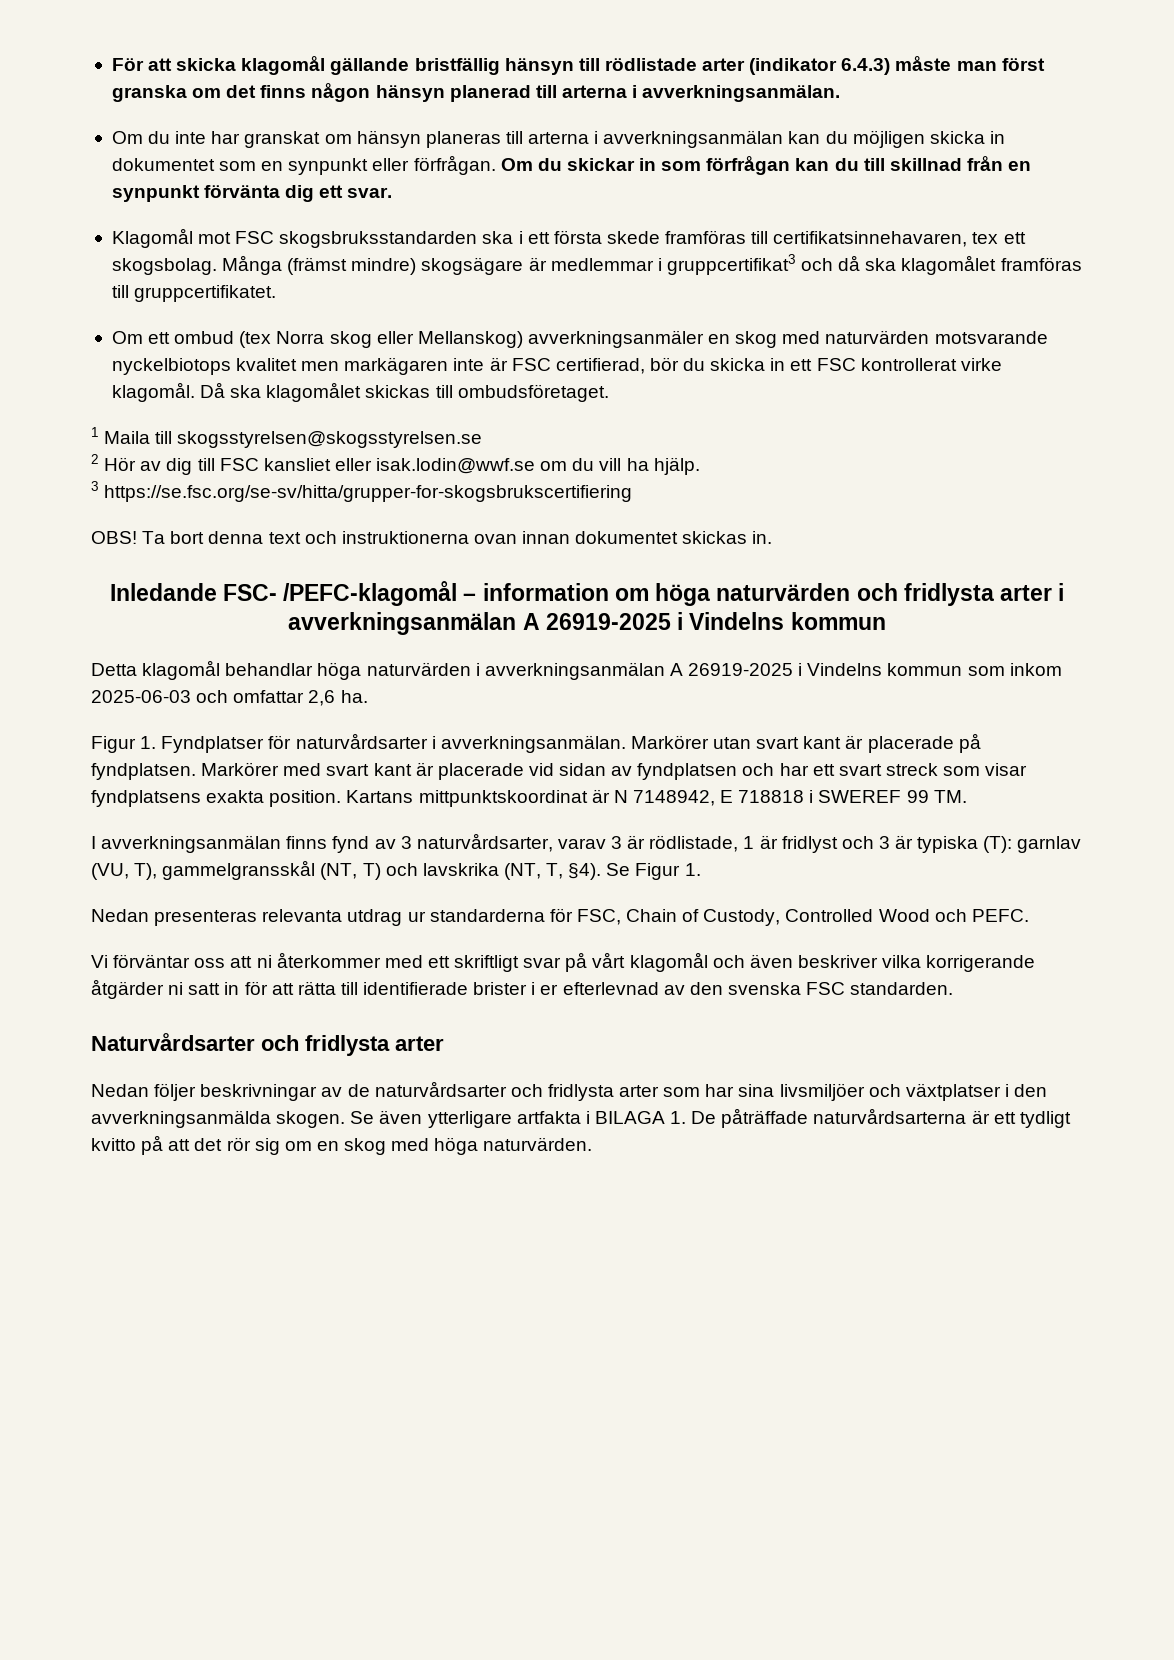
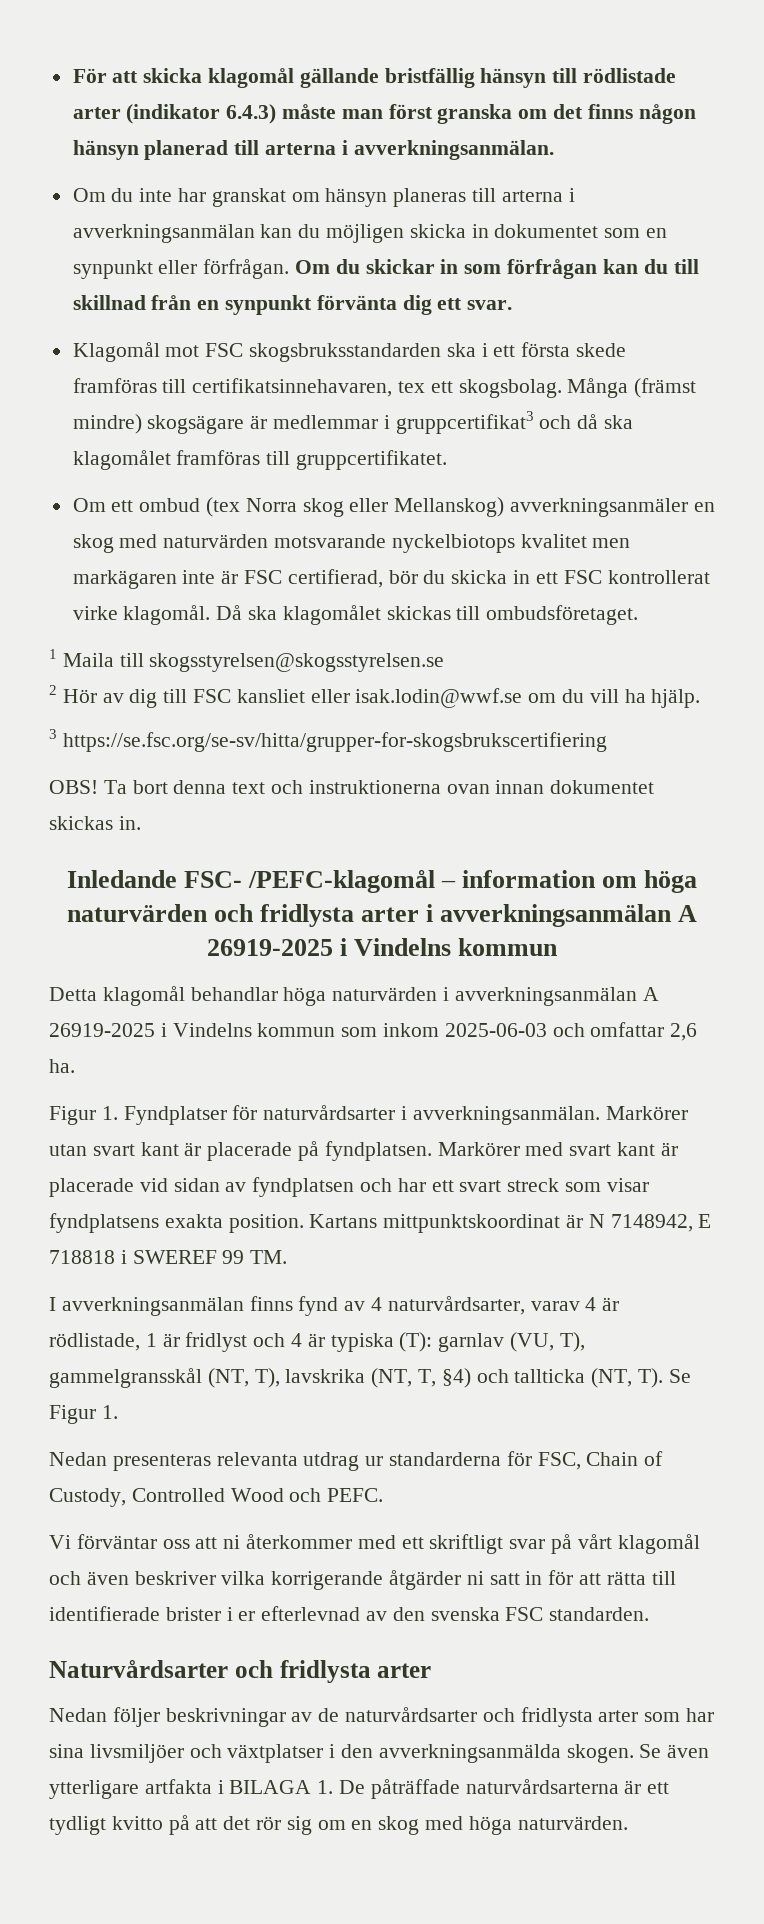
[400,836,412,849] 3 -> [371,1297,383,1311] 4
[611,836,623,849] 3 -> [585,1297,597,1311] 4
[878,836,890,849] 3 -> [291,1333,303,1347] 4
[362,863,418,880] T) och -> [254,1368,280,1388] T),
[568,863,602,880] §4). -> [441,1368,664,1388] §4) och tallticka (NT, T).

